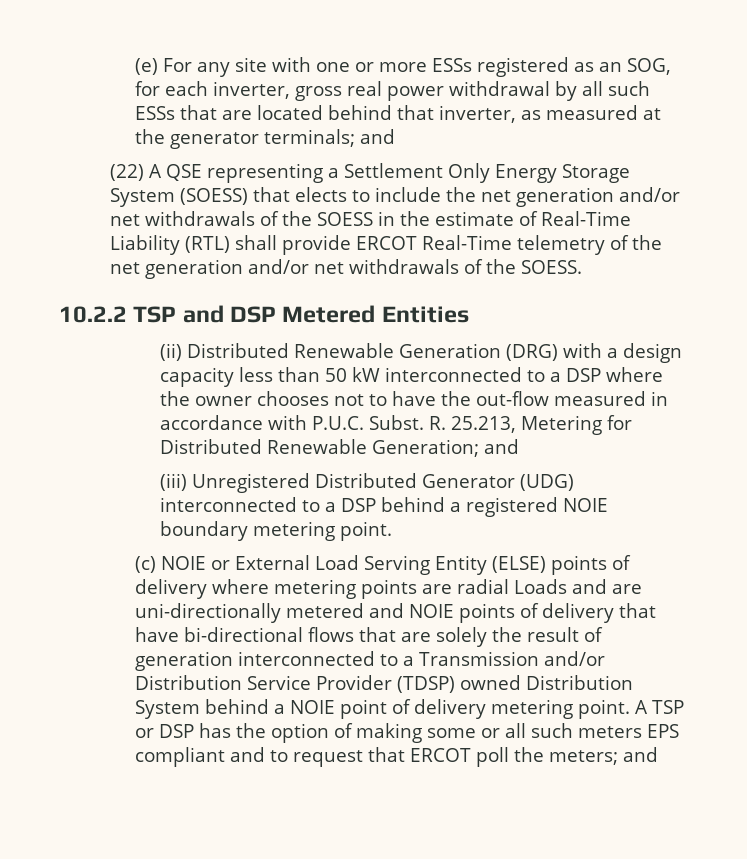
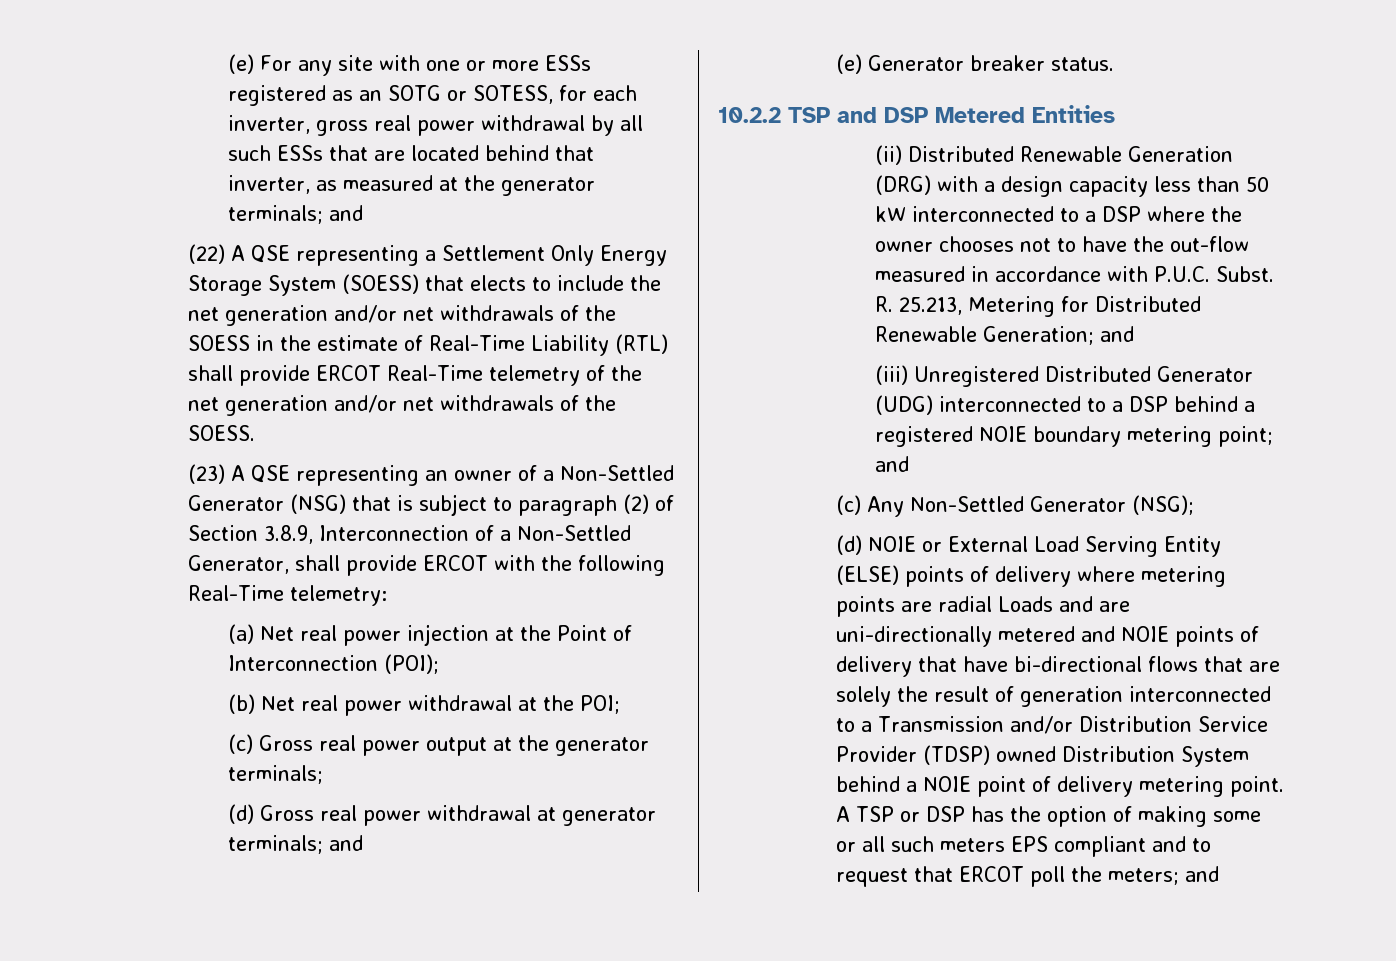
[626,58,671,75] SOG, -> [387,85,553,104] SOTG or SOTESS,
(582, 267) none -> [188,464,675,486] [188,494,675,516] [188,525,632,544] [188,555,666,576] [188,585,388,606] [227,624,632,646] [227,654,439,674] [227,694,620,716] [227,734,649,756] [227,765,323,784] [227,804,656,826] [227,835,363,854] [835,54,1114,74] // (23) A QSE representing an owner of a Non-Settled Generator (NSG) that is subject to paragraph (2) of Section 3.8.9, Interconnection of a Non-Settled Generator, shall provide ERCOT with the following Real-Time telemetry: // (a) Net real power injection at the Point of Interconnection (POI); // (b) Net real power withdrawal at the POI; // (c) Gross real power output at the generator terminals; // (d) Gross real power withdrawal at generator terminals; and // (e) Generator breaker status.
[340,521,393,541] [134,556,156,573] point. // (c) -> [1217,426,1273,447] [874,456,909,472] [835,495,1194,517] [835,535,862,555] point; and // (c) Any Non-Settled Generator (NSG); // (d)

